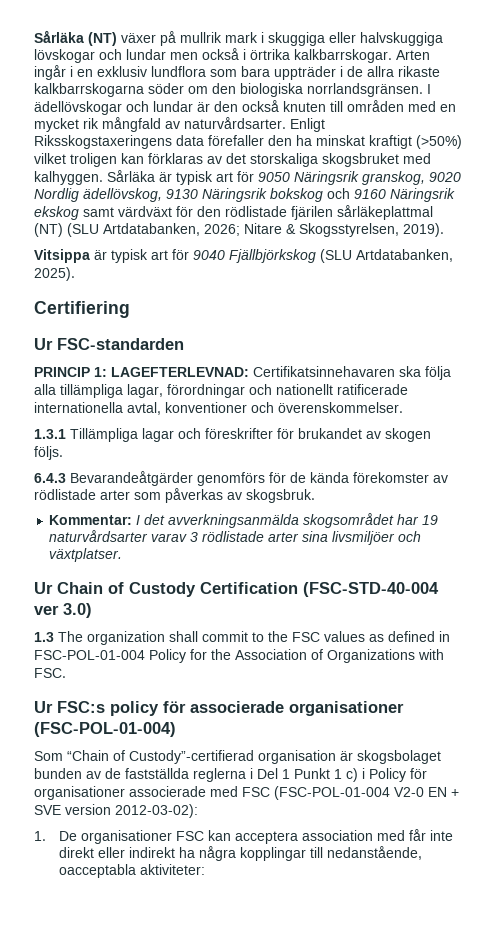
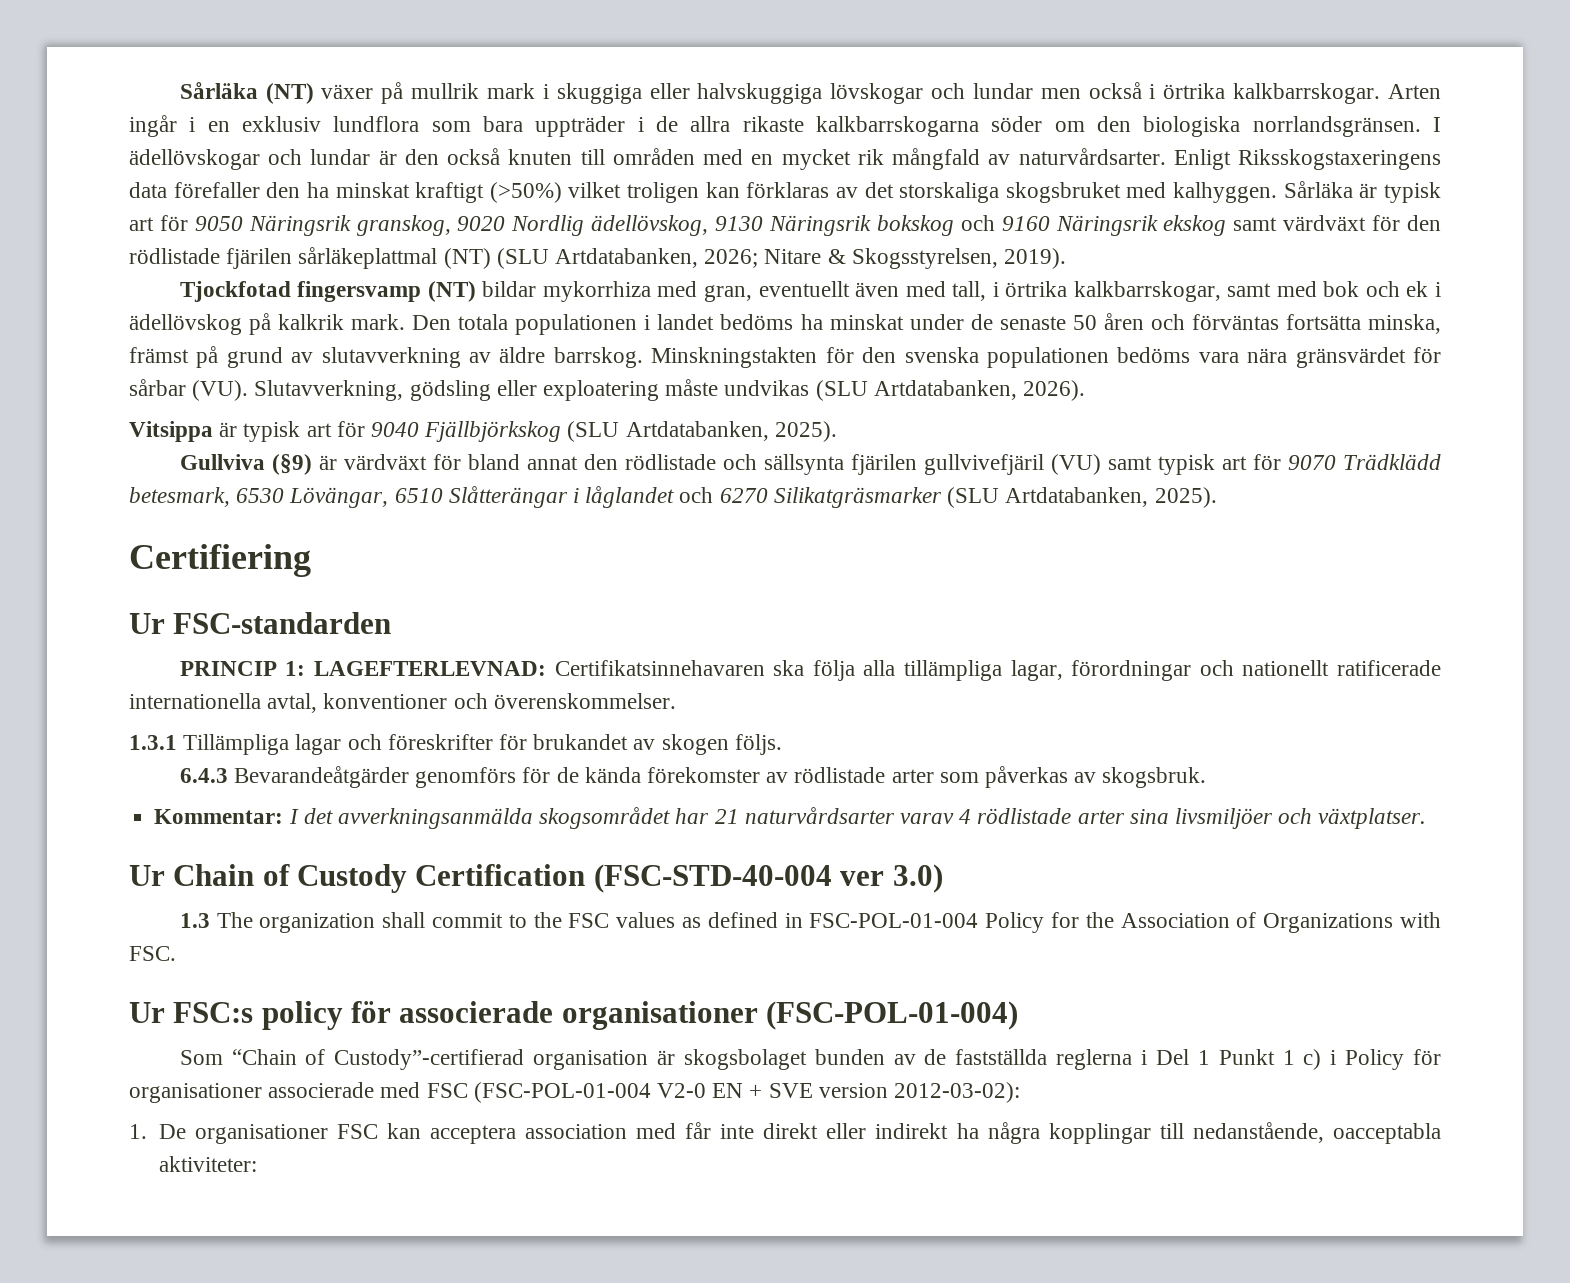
(444, 230) none -> [179,281,1442,302] [129,313,1441,335] [129,346,1441,368] [129,379,1086,401] // Tjockfotad fingersvamp (NT) bildar mykorrhiza med gran, eventuellt även med tall, i örtrika kalkbarrskogar, samt med bok och ek i ädellövskog på kalkrik mark. Den totala populationen i landet bedöms ha minskat under de senaste 50 åren och förväntas fortsätta minska, främst på grund av slutavverkning av äldre barrskog. Minskningstakten för den svenska populationen bedöms vara nära gränsvärdet för sårbar (VU). Slutavverkning, gödsling eller exploatering måste undvikas (SLU Artdatabanken, 2026).
(75, 274) none -> [179,454,1441,475] [129,486,1217,508] // Gullviva (§9) är värdväxt för bland annat den rödlistade och sällsynta fjärilen gullvivefjäril (VU) samt typisk art för 9070 Trädklädd betesmark, 6530 Lövängar, 6510 Slåtterängar i låglandet och 6270 Silikatgräsmarker (SLU Artdatabanken, 2025).
[422,515,439,525] 19 -> [714,809,739,824] 21
[190,532,199,542] 3 -> [959,809,972,824] 4

